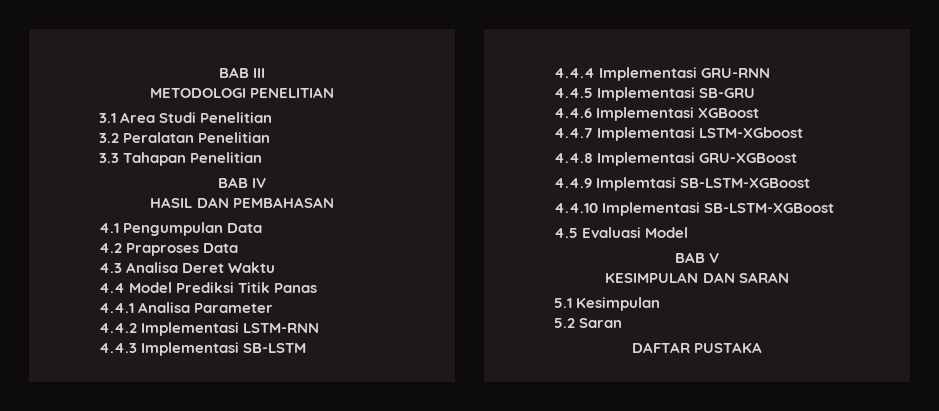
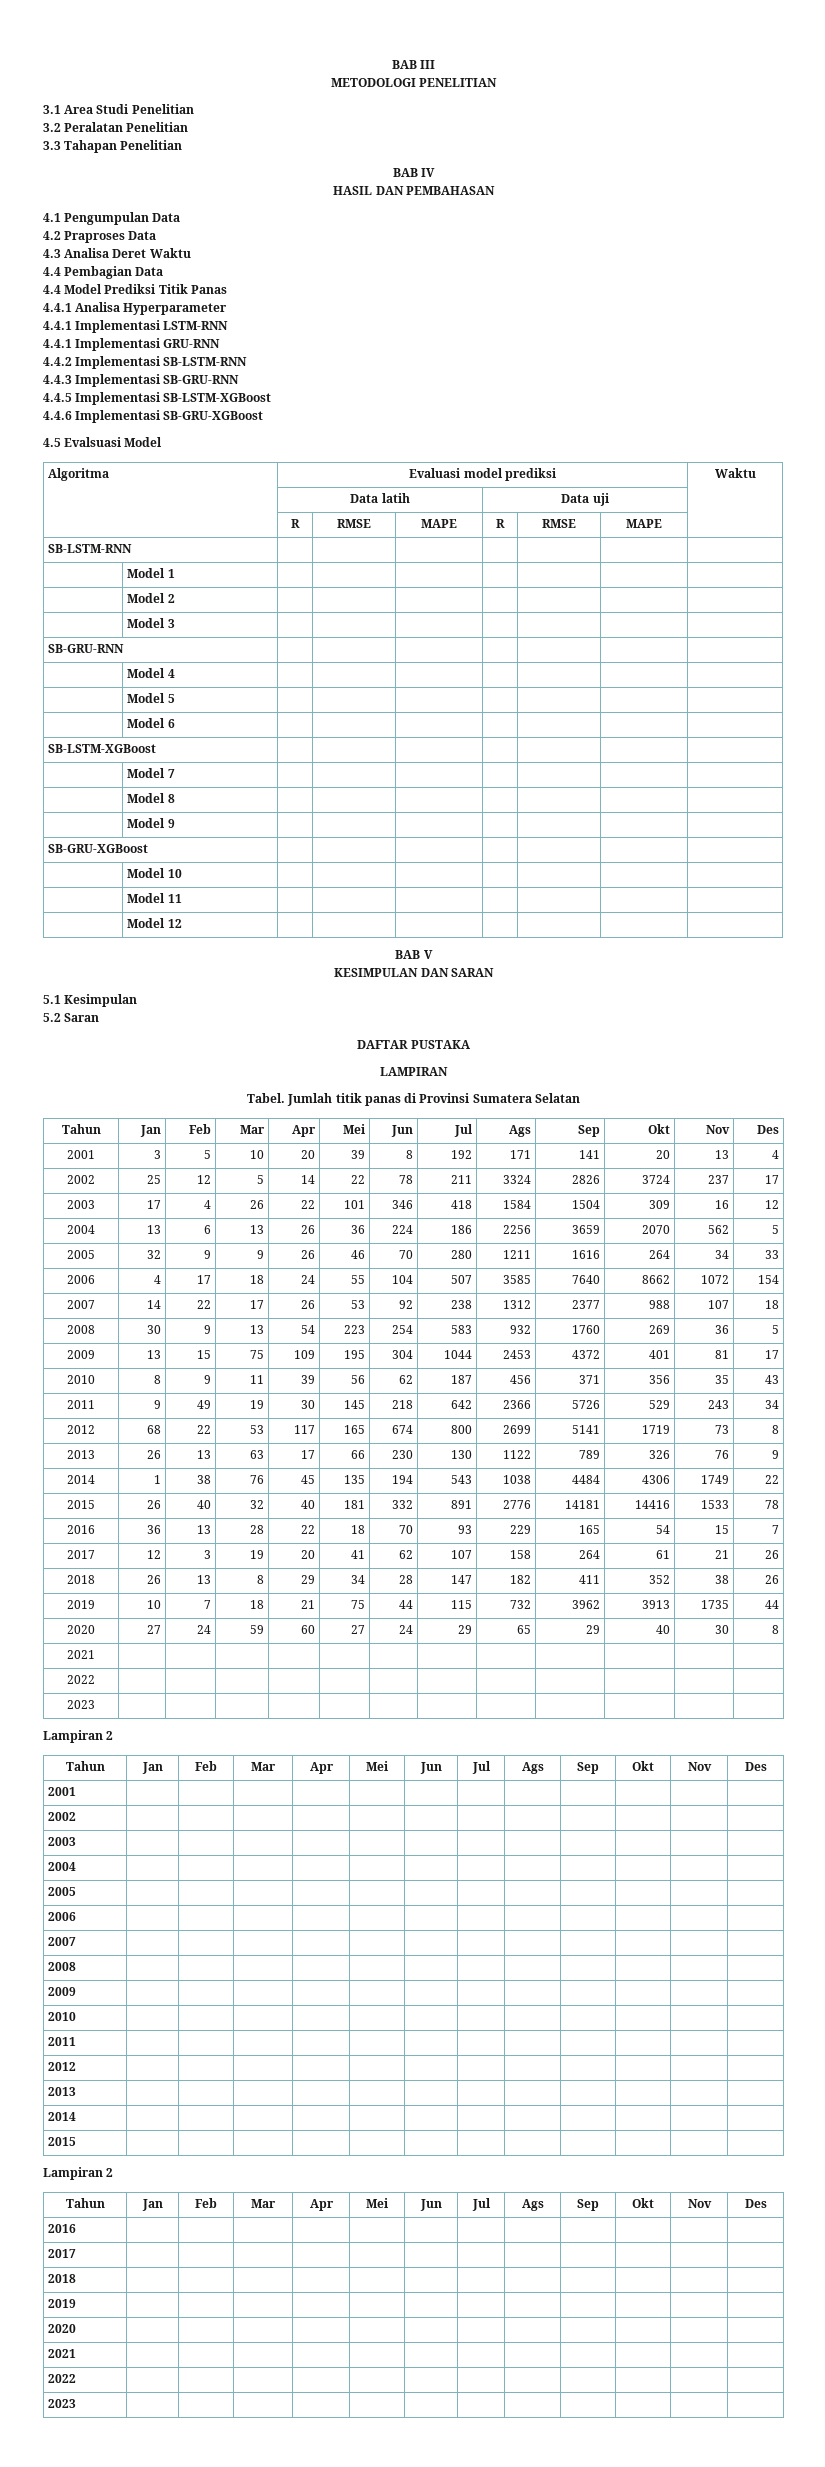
(276, 267) none -> [43,266,164,279] // 4.4 Pembagian Data
[194,303,274,313] Parameter -> [123,303,228,315] [43,320,229,333] [43,338,221,351] Hyperparameter // 4.4.1 Implementasi LSTM-RNN // 4.4.1 Implementasi GRU-RNN
[243,323,320,333] LSTM-RNN -> [163,357,248,366] SB-LSTM-RNN
[243,343,307,353] [554,67,771,81] SB-LSTM // 4.4.4 Implementasi GRU-RNN -> [163,375,240,384] SB-GRU-RNN
[699,88,756,98] SB-GRU -> [163,393,272,402] SB-LSTM-XGBoost
[698,108,760,118] [554,127,804,141] [554,152,798,166] [554,177,811,191] [554,202,835,216] [554,227,689,238] XGBoost // 4.4.7 Implementasi LSTM-XGboost // 4.4.8 Implementasi GRU-XGBoost // 4.4.9 Implemtasi SB-LSTM-XGBoost // 4.4.10 Implementasi SB-LSTM-XGBoost // 4.5 Evaluasi Model -> [163,411,264,420] [43,437,163,447] [48,468,110,481] [409,468,557,481] [714,468,756,478] [350,493,410,503] [561,493,610,506] [291,519,300,528] [337,519,371,528] [421,519,457,528] [496,519,505,528] [542,519,576,528] [626,519,662,528] [48,544,133,553] [127,568,175,578] [127,593,175,603] [127,618,175,628] [48,644,125,653] [127,668,175,678] [127,693,175,703] [127,718,175,728] [48,744,157,753] [127,768,175,778] [127,793,175,803] [127,818,175,828] [48,844,149,853] [127,868,182,878] [127,893,182,903] [127,918,182,928] SB-GRU-XGBoost // 4.5 Evalsuasi Model // Algoritma | Evaluasi model prediksi | Waktu // | Data latih | Data uji | // | R | RMSE | MAPE | R | RMSE | MAPE | // SB-LSTM-RNN | | | | | | | // | Model 1 | | | | | | | // | Model 2 | | | | | | | // | Model 3 | | | | | | | // SB-GRU-RNN | | | | | | | // | Model 4 | | | | | | | // | Model 5 | | | | | | | // | Model 6 | | | | | | | // SB-LSTM-XGBoost | | | | | | | // | Model 7 | | | | | | | // | Model 8 | | | | | | | // | Model 9 | | | | | | | // SB-GRU-XGBoost | | | | | | | // | Model 10 | | | | | | | // | Model 11 | | | | | | | // | Model 12 | | | | | | |
(763, 347) none -> [380,1067,448,1076] [247,1093,580,1106] [61,1124,101,1134] [139,1125,161,1137] [188,1124,211,1134] [239,1125,265,1134] [291,1125,316,1137] [342,1124,366,1134] [390,1125,413,1137] [453,1124,473,1137] [508,1125,531,1137] [577,1125,600,1137] [647,1124,670,1134] [705,1125,730,1134] [756,1125,779,1134] [67,1150,95,1159] [153,1150,161,1159] [203,1150,211,1159] [249,1150,264,1159] [300,1150,315,1159] [350,1150,365,1159] [405,1150,413,1159] [450,1150,472,1159] [509,1150,531,1159] [578,1150,600,1159] [655,1150,670,1159] [714,1150,729,1159] [771,1150,779,1159] [67,1175,95,1184] [146,1175,161,1184] [196,1175,211,1184] [256,1175,264,1184] [300,1175,315,1184] [350,1175,365,1184] [398,1175,413,1184] [450,1175,472,1184] [502,1175,531,1184] [571,1175,600,1184] [641,1175,670,1184] [707,1175,729,1184] [764,1175,779,1184] [67,1200,95,1209] [146,1200,161,1209] [203,1200,211,1209] [249,1200,264,1209] [300,1200,315,1209] [343,1200,365,1209] [391,1200,413,1209] [450,1200,472,1209] [502,1200,531,1209] [571,1200,600,1209] [648,1200,670,1209] [714,1200,729,1209] [764,1200,779,1209] [67,1225,95,1234] [146,1225,161,1234] [203,1225,211,1234] [249,1225,264,1234] [300,1225,315,1234] [350,1225,365,1234] [391,1225,413,1234] [450,1225,472,1234] [502,1225,531,1234] [571,1225,600,1234] [641,1225,670,1234] [707,1225,729,1234] [771,1225,779,1234] [67,1250,95,1259] [146,1250,161,1259] [203,1250,211,1259] [256,1250,264,1259] [300,1250,315,1259] [350,1250,365,1259] [398,1250,413,1259] [450,1250,472,1259] [502,1250,531,1259] [571,1250,600,1259] [648,1250,670,1259] [714,1250,729,1259] [764,1250,779,1259] [67,1275,95,1284] [153,1275,161,1284] [196,1275,211,1284] [249,1275,264,1284] [300,1275,315,1284] [350,1275,365,1284] [391,1275,413,1284] [450,1275,472,1284] [502,1275,531,1284] [571,1275,600,1284] [641,1275,670,1284] [700,1275,729,1284] [757,1275,779,1284] [67,1300,95,1309] [146,1300,161,1309] [196,1300,211,1309] [249,1300,264,1309] [300,1300,315,1309] [350,1300,365,1309] [398,1300,413,1309] [450,1300,472,1309] [502,1300,531,1309] [571,1300,600,1309] [648,1300,670,1309] [707,1300,729,1309] [764,1300,779,1309] [67,1325,95,1334] [146,1325,161,1334] [203,1325,211,1334] [249,1325,264,1334] [300,1325,315,1334] [343,1325,365,1334] [391,1325,413,1334] [450,1325,472,1334] [509,1325,531,1334] [571,1325,600,1334] [648,1325,670,1334] [714,1325,729,1334] [771,1325,779,1334] [67,1350,95,1359] [146,1350,161,1359] [196,1350,211,1359] [249,1350,264,1359] [293,1350,315,1359] [343,1350,365,1359] [391,1350,413,1359] [443,1350,472,1359] [502,1350,531,1359] [571,1350,600,1359] [648,1350,670,1359] [714,1350,729,1359] [764,1350,779,1359] [67,1375,95,1384] [153,1375,161,1384] [203,1375,211,1384] [249,1375,264,1384] [300,1375,315,1384] [350,1375,365,1384] [398,1375,413,1384] [450,1375,472,1384] [509,1375,531,1384] [578,1375,600,1384] [648,1375,670,1384] [714,1375,729,1384] [764,1375,779,1384] [67,1400,95,1409] [153,1400,161,1409] [196,1400,211,1409] [249,1400,264,1409] [300,1400,315,1409] [343,1400,365,1409] [391,1400,413,1409] [450,1400,472,1409] [502,1400,531,1409] [571,1400,600,1409] [648,1400,670,1409] [707,1400,729,1409] [764,1400,779,1409] [67,1425,95,1434] [146,1425,161,1434] [196,1425,211,1434] [249,1425,264,1434] [293,1425,315,1434] [343,1425,365,1434] [391,1425,413,1434] [450,1425,472,1434] [502,1425,531,1434] [571,1425,600,1434] [641,1425,670,1434] [714,1425,729,1434] [771,1425,779,1434] [67,1450,95,1459] [146,1450,161,1459] [196,1450,211,1459] [249,1450,264,1459] [300,1450,315,1459] [350,1450,365,1459] [391,1450,413,1459] [450,1450,472,1459] [502,1450,531,1459] [578,1450,600,1459] [648,1450,670,1459] [714,1450,729,1459] [771,1450,779,1459] [67,1475,95,1484] [153,1475,161,1484] [196,1475,211,1484] [249,1475,264,1484] [300,1475,315,1484] [343,1475,365,1484] [391,1475,413,1484] [450,1475,472,1484] [502,1475,531,1484] [571,1475,600,1484] [641,1475,670,1484] [700,1475,729,1484] [764,1475,779,1484] [67,1500,95,1509] [146,1500,161,1509] [196,1500,211,1509] [249,1500,264,1509] [300,1500,315,1509] [343,1500,365,1509] [391,1500,413,1509] [450,1500,472,1509] [502,1500,531,1509] [564,1500,600,1509] [634,1500,670,1509] [700,1500,729,1509] [764,1500,779,1509] [67,1525,95,1534] [146,1525,161,1534] [196,1525,211,1534] [249,1525,264,1534] [300,1525,315,1534] [350,1525,365,1534] [398,1525,413,1534] [457,1525,472,1534] [509,1525,531,1534] [578,1525,600,1534] [655,1525,670,1534] [714,1525,729,1534] [771,1525,779,1534] [67,1550,95,1559] [146,1550,161,1559] [203,1550,211,1559] [249,1550,264,1559] [300,1550,315,1559] [350,1550,365,1559] [398,1550,413,1559] [450,1550,472,1559] [509,1550,531,1559] [578,1550,600,1559] [655,1550,670,1559] [714,1550,729,1559] [764,1550,779,1559] [67,1575,95,1584] [146,1575,161,1584] [196,1575,211,1584] [256,1575,264,1584] [300,1575,315,1584] [350,1575,365,1584] [398,1575,413,1584] [450,1575,472,1584] [509,1575,531,1584] [578,1575,600,1584] [648,1575,670,1584] [714,1575,729,1584] [764,1575,779,1584] [67,1600,95,1609] [146,1600,161,1609] [203,1600,211,1609] [249,1600,264,1609] [300,1600,315,1609] [350,1600,365,1609] [398,1600,413,1609] [450,1600,472,1609] [509,1600,531,1609] [571,1600,600,1609] [641,1600,670,1609] [700,1600,729,1609] [764,1600,779,1609] [67,1625,95,1634] [146,1625,161,1634] [196,1625,211,1634] [249,1625,264,1634] [300,1625,315,1634] [350,1625,365,1634] [398,1625,413,1634] [457,1625,472,1634] [516,1625,531,1634] [585,1625,600,1634] [655,1625,670,1634] [714,1625,729,1634] [771,1625,779,1634] [67,1650,95,1659] [67,1675,95,1684] [67,1700,95,1709] [43,1730,114,1743] [65,1761,105,1771] [141,1762,163,1774] [195,1761,217,1771] [251,1762,276,1771] [309,1762,334,1774] [366,1761,389,1771] [419,1762,442,1774] [471,1761,491,1774] [521,1762,544,1774] [577,1762,599,1774] [632,1761,654,1771] [687,1762,712,1771] [744,1762,767,1771] [48,1787,77,1796] [48,1812,77,1821] [48,1837,77,1846] [48,1862,77,1871] [48,1887,77,1896] [48,1912,77,1921] [48,1937,77,1946] [48,1962,77,1971] [48,1987,77,1996] [48,2012,77,2021] [48,2037,77,2046] [48,2062,77,2071] [48,2087,77,2096] [48,2112,77,2121] [48,2137,77,2146] [43,2167,114,2180] [65,2198,105,2208] [141,2199,163,2211] [195,2198,217,2208] [251,2199,276,2208] [309,2199,334,2211] [366,2198,389,2208] [419,2199,442,2211] [471,2198,491,2211] [521,2199,544,2211] [577,2199,599,2211] [632,2198,654,2208] [687,2199,712,2208] [744,2199,767,2208] [48,2224,77,2233] [48,2249,77,2258] [48,2274,77,2283] [48,2299,77,2308] [48,2324,77,2333] [48,2349,77,2358] [48,2374,77,2383] [48,2399,77,2408] // LAMPIRAN // Tabel. Jumlah titik panas di Provinsi Sumatera Selatan // Tahun | Jan | Feb | Mar | Apr | Mei | Jun | Jul | Ags | Sep | Okt | Nov | Des // 2001 | 3 | 5 | 10 | 20 | 39 | 8 | 192 | 171 | 141 | 20 | 13 | 4 // 2002 | 25 | 12 | 5 | 14 | 22 | 78 | 211 | 3324 | 2826 | 3724 | 237 | 17 // 2003 | 17 | 4 | 26 | 22 | 101 | 346 | 418 | 1584 | 1504 | 309 | 16 | 12 // 2004 | 13 | 6 | 13 | 26 | 36 | 224 | 186 | 2256 | 3659 | 2070 | 562 | 5 // 2005 | 32 | 9 | 9 | 26 | 46 | 70 | 280 | 1211 | 1616 | 264 | 34 | 33 // 2006 | 4 | 17 | 18 | 24 | 55 | 104 | 507 | 3585 | 7640 | 8662 | 1072 | 154 // 2007 | 14 | 22 | 17 | 26 | 53 | 92 | 238 | 1312 | 2377 | 988 | 107 | 18 // 2008 | 30 | 9 | 13 | 54 | 223 | 254 | 583 | 932 | 1760 | 269 | 36 | 5 // 2009 | 13 | 15 | 75 | 109 | 195 | 304 | 1044 | 2453 | 4372 | 401 | 81 | 17 // 2010 | 8 | 9 | 11 | 39 | 56 | 62 | 187 | 456 | 371 | 356 | 35 | 43 // 2011 | 9 | 49 | 19 | 30 | 145 | 218 | 642 | 2366 | 5726 | 529 | 243 | 34 // 2012 | 68 | 22 | 53 | 117 | 165 | 674 | 800 | 2699 | 5141 | 1719 | 73 | 8 // 2013 | 26 | 13 | 63 | 17 | 66 | 230 | 130 | 1122 | 789 | 326 | 76 | 9 // 2014 | 1 | 38 | 76 | 45 | 135 | 194 | 543 | 1038 | 4484 | 4306 | 1749 | 22 // 2015 | 26 | 40 | 32 | 40 | 181 | 332 | 891 | 2776 | 14181 | 14416 | 1533 | 78 // 2016 | 36 | 13 | 28 | 22 | 18 | 70 | 93 | 229 | 165 | 54 | 15 | 7 // 2017 | 12 | 3 | 19 | 20 | 41 | 62 | 107 | 158 | 264 | 61 | 21 | 26 // 2018 | 26 | 13 | 8 | 29 | 34 | 28 | 147 | 182 | 411 | 352 | 38 | 26 // 2019 | 10 | 7 | 18 | 21 | 75 | 44 | 115 | 732 | 3962 | 3913 | 1735 | 44 // 2020 | 27 | 24 | 59 | 60 | 27 | 24 | 29 | 65 | 29 | 40 | 30 | 8 // 2021 | | | | | | | | | | | | // 2022 | | | | | | | | | | | | // 2023 | | | | | | | | | | | | // Lampiran 2 // Tahun | Jan | Feb | Mar | Apr | Mei | Jun | Jul | Ags | Sep | Okt | Nov | Des // 2001 | | | | | | | | | | | | // 2002 | | | | | | | | | | | | // 2003 | | | | | | | | | | | | // 2004 | | | | | | | | | | | | // 2005 | | | | | | | | | | | | // 2006 | | | | | | | | | | | | // 2007 | | | | | | | | | | | | // 2008 | | | | | | | | | | | | // 2009 | | | | | | | | | | | | // 2010 | | | | | | | | | | | | // 2011 | | | | | | | | | | | | // 2012 | | | | | | | | | | | | // 2013 | | | | | | | | | | | | // 2014 | | | | | | | | | | | | // 2015 | | | | | | | | | | | | // Lampiran 2 // Tahun | Jan | Feb | Mar | Apr | Mei | Jun | Jul | Ags | Sep | Okt | Nov | Des // 2016 | | | | | | | | | | | | // 2017 | | | | | | | | | | | | // 2018 | | | | | | | | | | | | // 2019 | | | | | | | | | | | | // 2020 | | | | | | | | | | | | // 2021 | | | | | | | | | | | | // 2022 | | | | | | | | | | | | // 2023 | | | | | | | | | | | |

